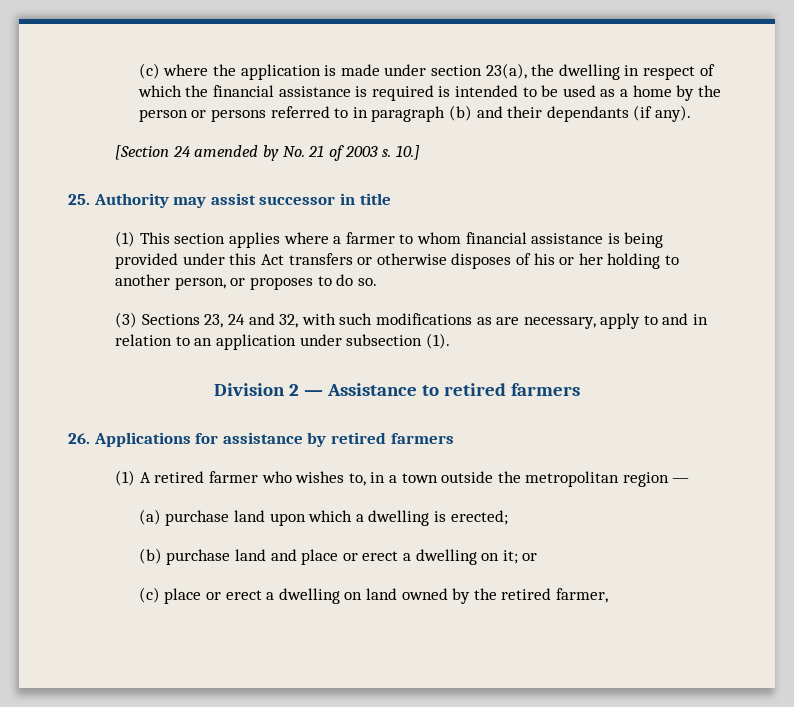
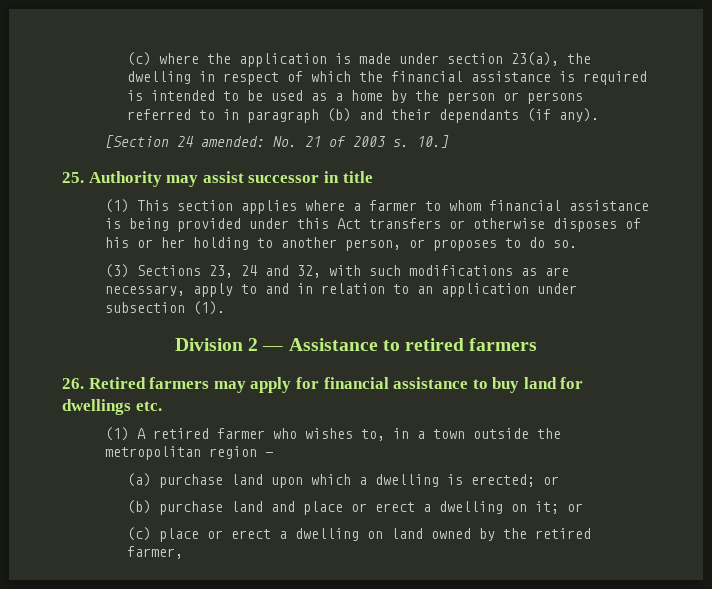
[194,145,279,161] amended by -> [201,136,266,147] amended:
[93,432,454,447] Applications for assistance by retired farmers -> [88,377,584,393] [62,399,162,415] Retired farmers may apply for financial assistance to buy land for dwellings etc.
(508, 517) none -> [542,476,559,485] or

